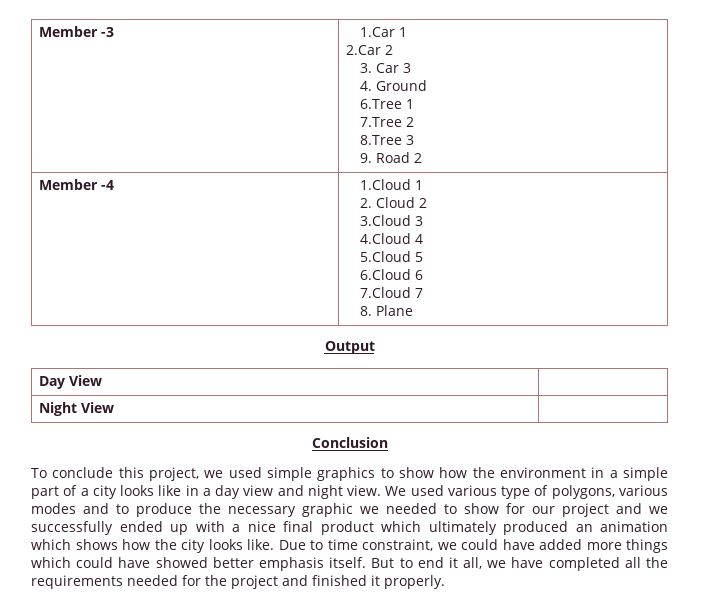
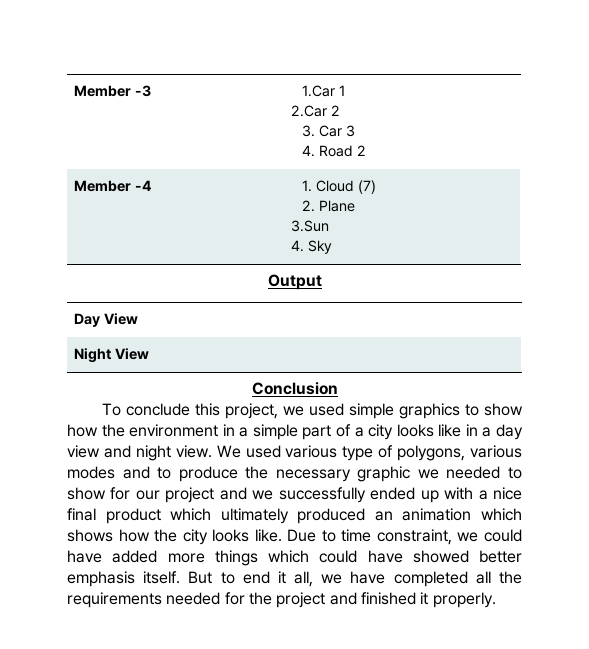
[376,80,428,91] [360,99,415,109] [360,117,415,127] [360,135,415,145] [360,152,423,163] [39,179,115,190] [360,179,424,190] [360,197,428,208] [360,215,424,226] [360,233,424,244] [360,251,424,262] [360,269,424,280] [360,287,424,298] [360,305,414,316] Ground // 6.Tree 1 // 7.Tree 2 // 8.Tree 3 // 9. Road 2 // Member -4 | 1.Cloud 1 // 2. Cloud 2 // 3.Cloud 3 // 4.Cloud 4 // 5.Cloud 5 // 6.Cloud 6 // 7.Cloud 7 // 8. Plane -> [318,145,366,157] [73,180,152,192] [301,180,376,194] [301,200,355,212] [290,220,329,232] [290,240,332,254] Road 2 // Member -4 | 1. Cloud (7) // 2. Plane // 3.Sun // 4. Sky

